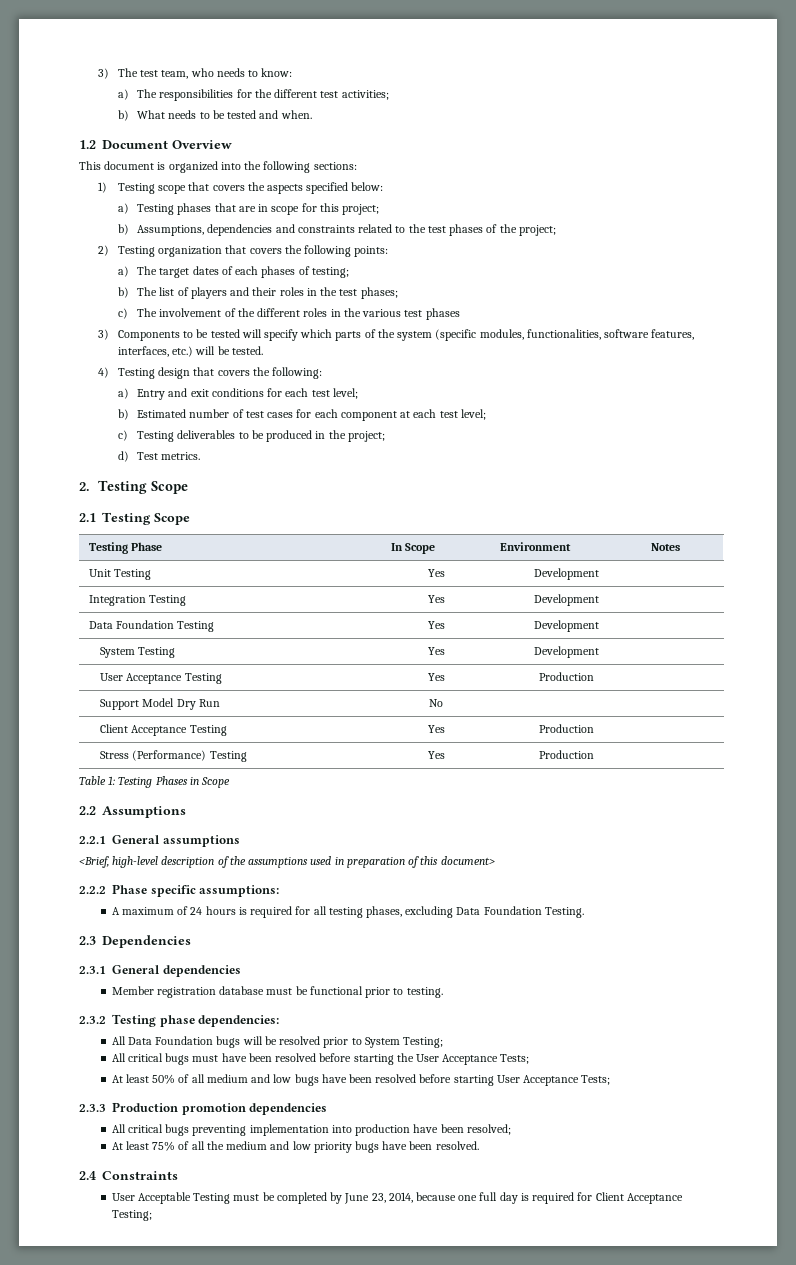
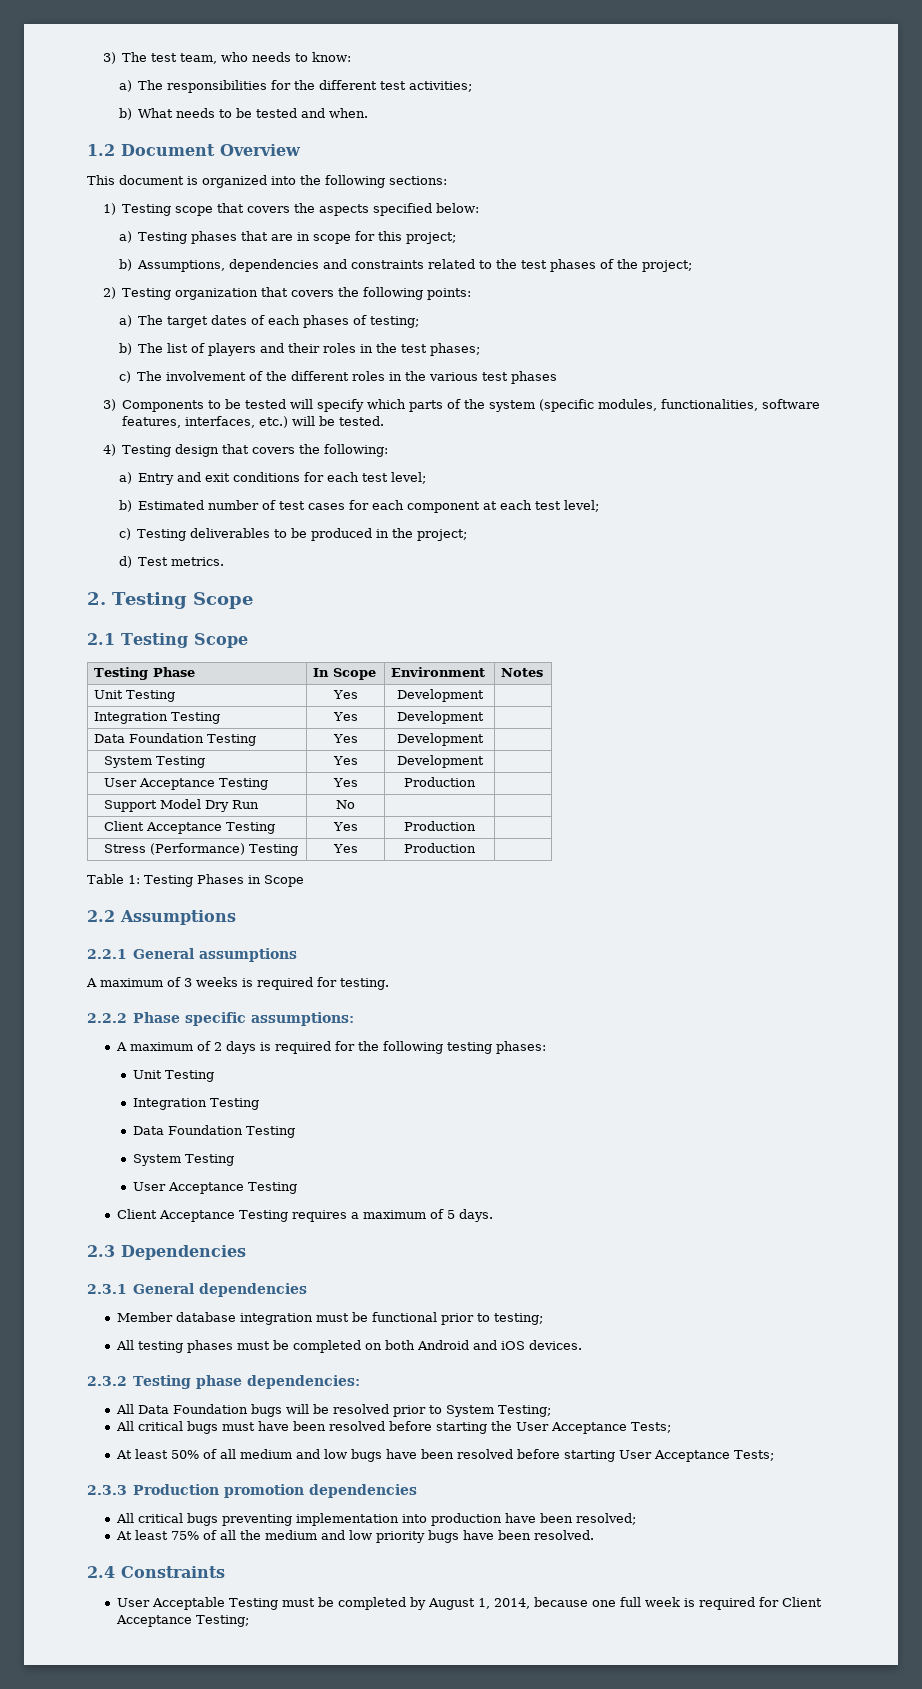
[79,856,495,868] <Brief, high-level description of the assumptions used in preparation of this document> -> [86,977,389,990] A maximum of 3 weeks is required for testing.
[190,906,584,918] 24 hours is required for all testing phases, excluding Data Foundation Testing. -> [213,1041,546,1054] [132,1070,214,1082] [132,1098,259,1110] [132,1125,295,1138] [132,1154,234,1166] [132,1182,297,1194] [116,1209,493,1222] 2 days is required for the following testing phases: // Unit Testing // Integration Testing // Data Foundation Testing // System Testing // User Acceptance Testing // Client Acceptance Testing requires a maximum of 5 days.
[156,986,265,998] registration database -> [175,1312,313,1325] database integration
[406,987,443,998] testing. -> [493,1313,543,1325] [115,1340,582,1353] testing; // All testing phases must be completed on both Android and iOS devices.
[344,1193,386,1204] June 23, -> [427,1598,490,1610] August 1,
[499,1192,518,1204] day -> [644,1597,680,1607] week

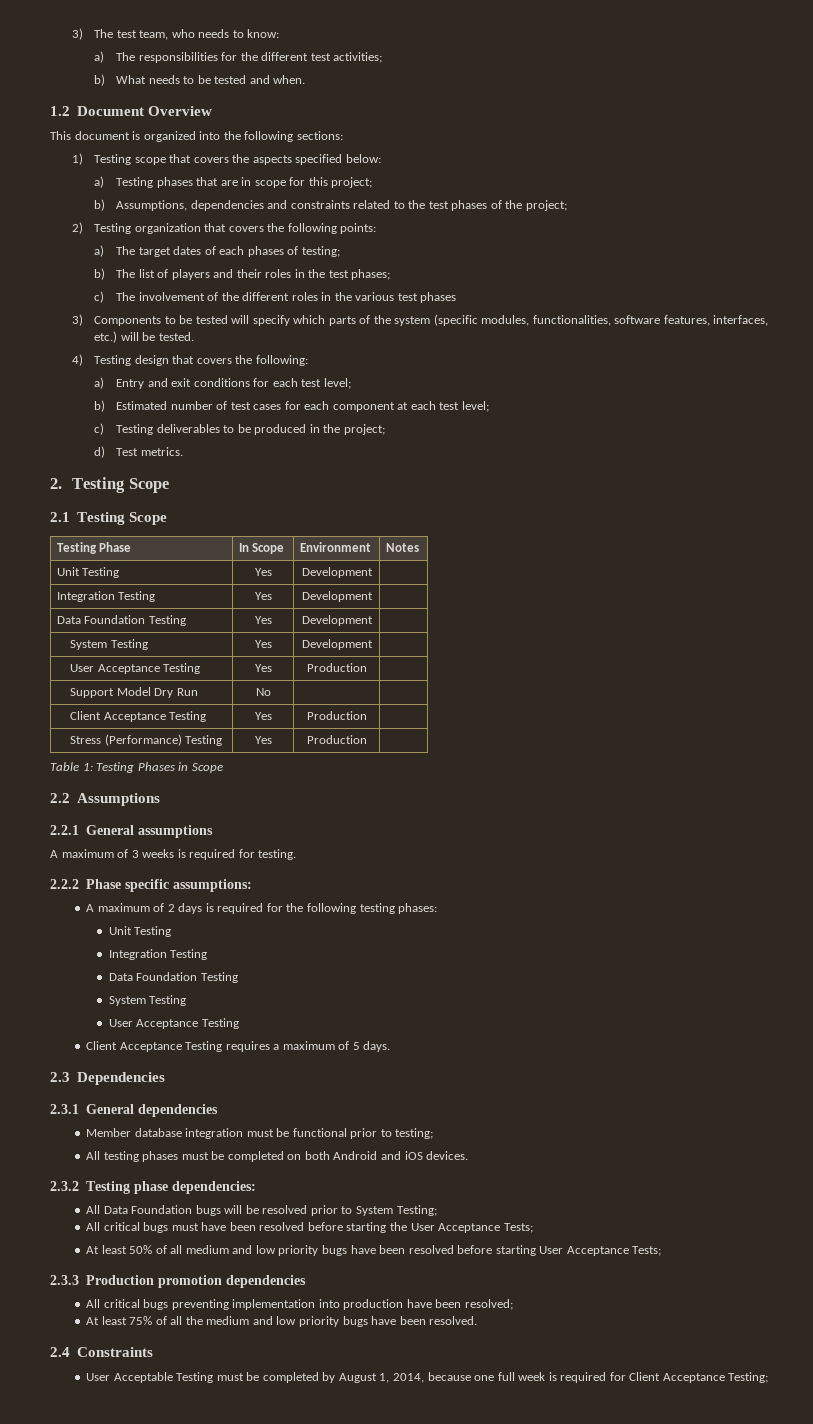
(347, 1454) none -> [278,1245,319,1256] priority

